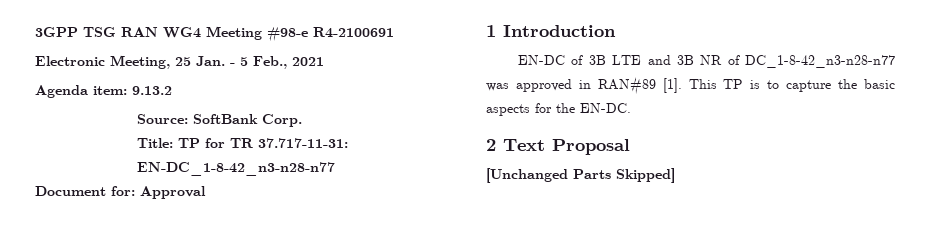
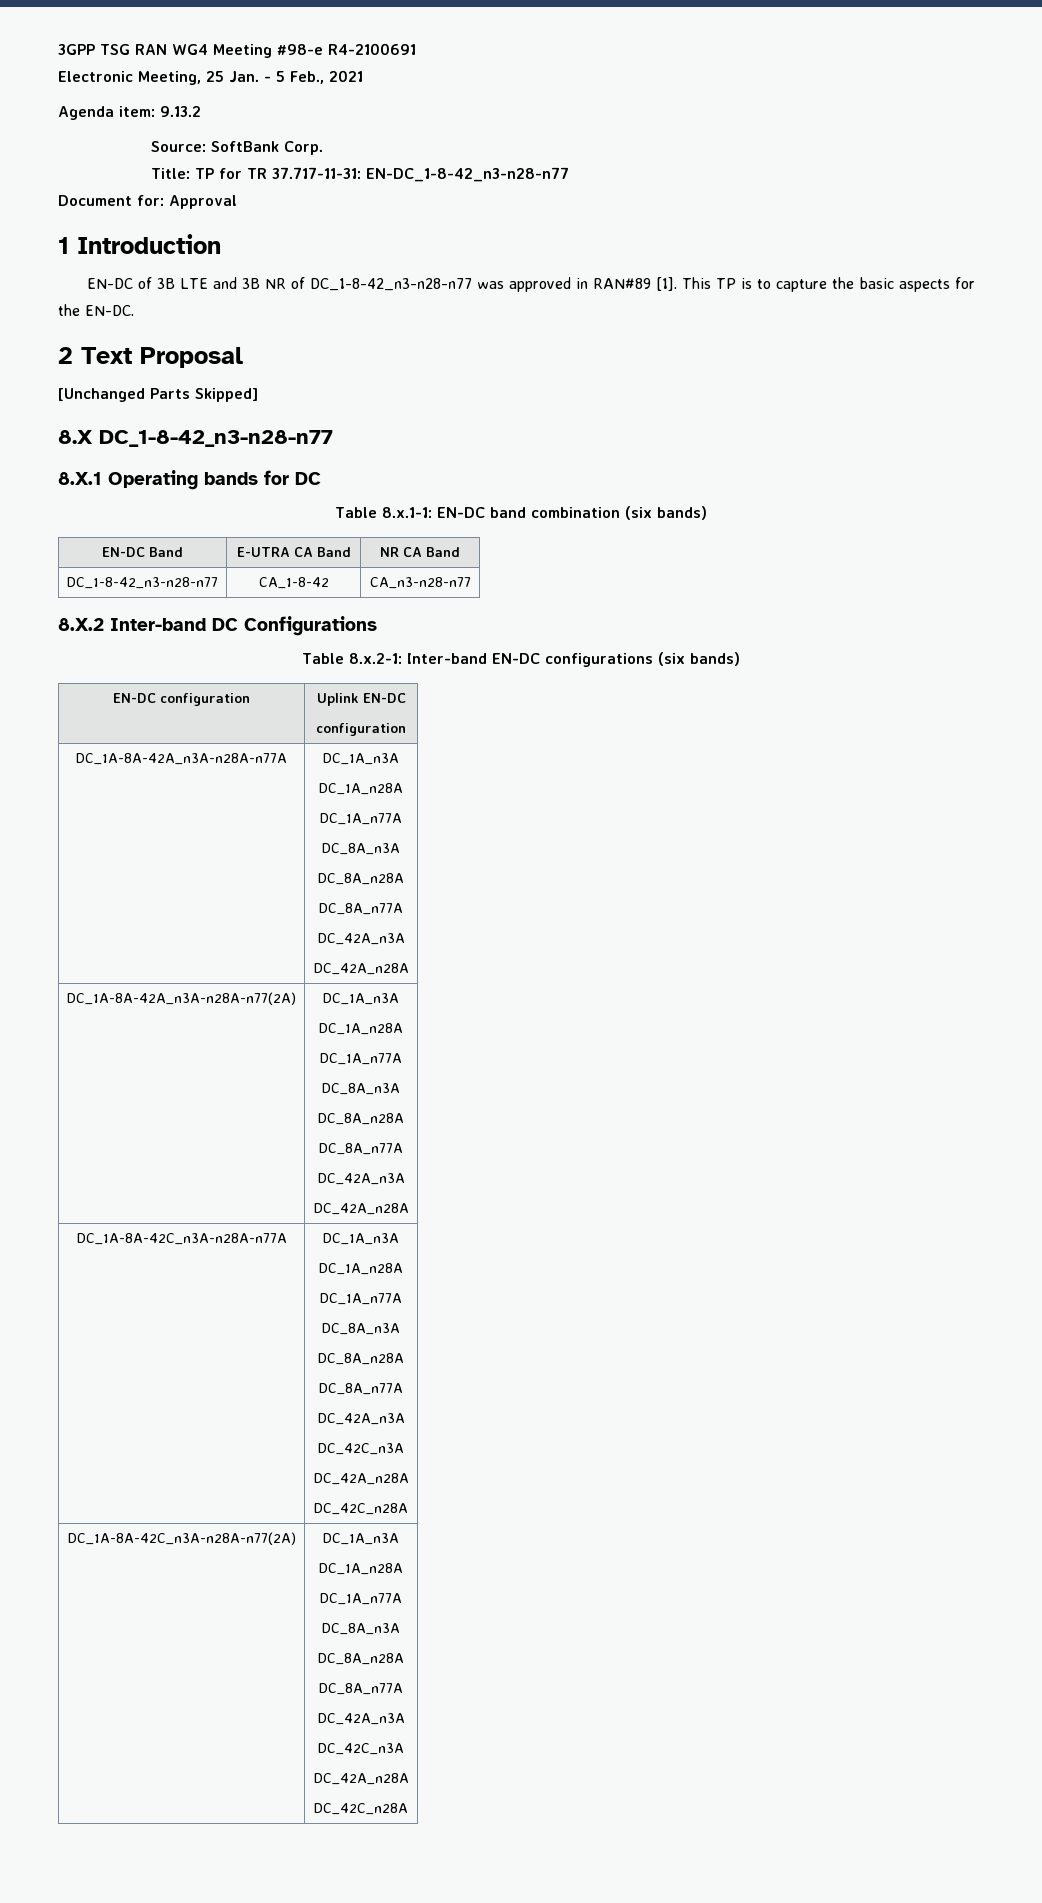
(675, 175) none -> [58,430,333,447] [58,470,321,490] [335,506,707,520] [102,547,183,557] [236,547,351,557] [380,547,460,557] [67,577,218,589] [258,577,329,589] [369,577,471,589] [58,616,377,636] [302,652,740,667] [113,693,250,706] [316,693,406,706] [316,723,406,736] [76,753,287,765] [323,753,399,765] [319,783,403,795] [320,813,402,825] [322,843,400,855] [318,873,404,885] [319,903,403,915] [317,933,405,945] [313,963,409,975] [67,992,296,1005] [323,993,399,1005] [319,1023,403,1035] [320,1053,402,1065] [322,1083,400,1095] [318,1113,404,1125] [319,1143,403,1155] [317,1173,405,1185] [313,1203,409,1215] [76,1233,287,1245] [323,1233,399,1245] [319,1263,403,1275] [320,1293,402,1305] [322,1323,400,1335] [318,1353,404,1365] [319,1383,403,1395] [317,1413,405,1425] [318,1443,404,1455] [313,1473,409,1485] [314,1503,408,1515] [67,1532,296,1545] [323,1533,399,1545] [319,1563,403,1575] [320,1593,402,1605] [322,1623,400,1635] [318,1653,404,1665] [319,1683,403,1695] [317,1713,405,1725] [318,1743,404,1755] [313,1773,409,1785] [314,1803,408,1815] // 8.X DC_1-8-42_n3-n28-n77 // 8.X.1 Operating bands for DC // Table 8.x.1-1: EN-DC band combination (six bands) // EN-DC Band | E-UTRA CA Band | NR CA Band // DC_1-8-42_n3-n28-n77 | CA_1-8-42 | CA_n3-n28-n77 // 8.X.2 Inter-band DC Configurations // Table 8.x.2-1: Inter-band EN-DC configurations (six bands) // EN-DC configuration | Uplink EN-DC // configuration // DC_1A-8A-42A_n3A-n28A-n77A | DC_1A_n3A // DC_1A_n28A // DC_1A_n77A // DC_8A_n3A // DC_8A_n28A // DC_8A_n77A // DC_42A_n3A // DC_42A_n28A // DC_1A-8A-42A_n3A-n28A-n77(2A) | DC_1A_n3A // DC_1A_n28A // DC_1A_n77A // DC_8A_n3A // DC_8A_n28A // DC_8A_n77A // DC_42A_n3A // DC_42A_n28A // DC_1A-8A-42C_n3A-n28A-n77A | DC_1A_n3A // DC_1A_n28A // DC_1A_n77A // DC_8A_n3A // DC_8A_n28A // DC_8A_n77A // DC_42A_n3A // DC_42C_n3A // DC_42A_n28A // DC_42C_n28A // DC_1A-8A-42C_n3A-n28A-n77(2A) | DC_1A_n3A // DC_1A_n28A // DC_1A_n77A // DC_8A_n3A // DC_8A_n28A // DC_8A_n77A // DC_42A_n3A // DC_42C_n3A // DC_42A_n28A // DC_42C_n28A

